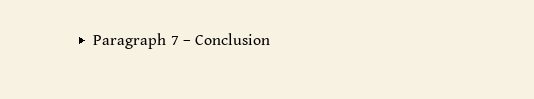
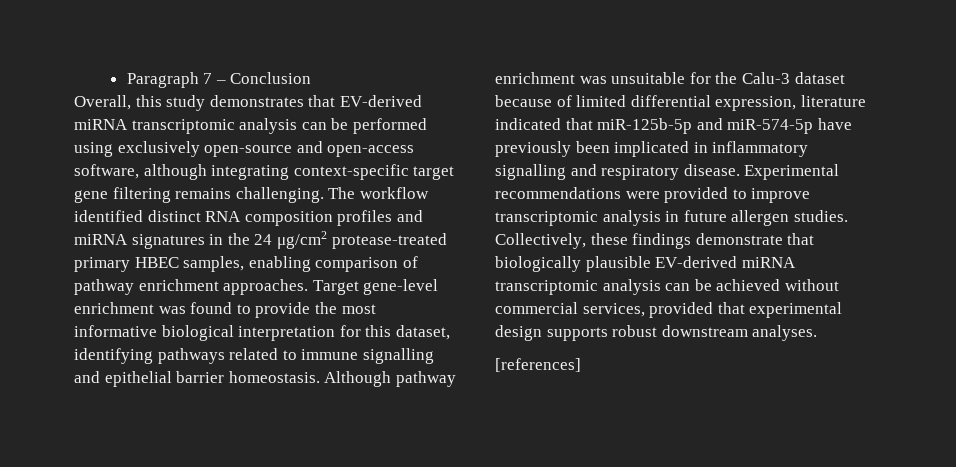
(271, 39) none -> [74,95,422,111] [74,118,427,134] [74,141,415,157] [74,164,455,180] [74,187,429,203] [74,210,423,226] [74,231,447,249] [74,256,418,272] [74,279,439,295] [74,302,376,318] [74,325,450,341] [74,348,434,364] [74,371,456,387] [495,72,845,84] [495,95,866,111] [495,118,852,134] [495,141,809,157] [495,164,840,180] [495,187,811,203] [495,210,848,226] [495,233,815,249] [495,256,796,272] [495,279,839,295] [495,302,843,318] [495,325,818,341] [495,358,581,372] // Overall, this study demonstrates that EV-derived miRNA transcriptomic analysis can be performed using exclusively open-source and open-access software, although integrating context-specific target gene filtering remains challenging. The workflow identified distinct RNA composition profiles and miRNA signatures in the 24 μg/cm2 protease-treated primary HBEC samples, enabling comparison of pathway enrichment approaches. Target gene-level enrichment was found to provide the most informative biological interpretation for this dataset, identifying pathways related to immune signalling and epithelial barrier homeostasis. Although pathway enrichment was unsuitable for the Calu-3 dataset because of limited differential expression, literature indicated that miR-125b-5p and miR-574-5p have previously been implicated in inflammatory signalling and respiratory disease. Experimental recommendations were provided to improve transcriptomic analysis in future allergen studies. Collectively, these findings demonstrate that biologically plausible EV-derived miRNA transcriptomic analysis can be achieved without commercial services, provided that experimental design supports robust downstream analyses. // [references]

